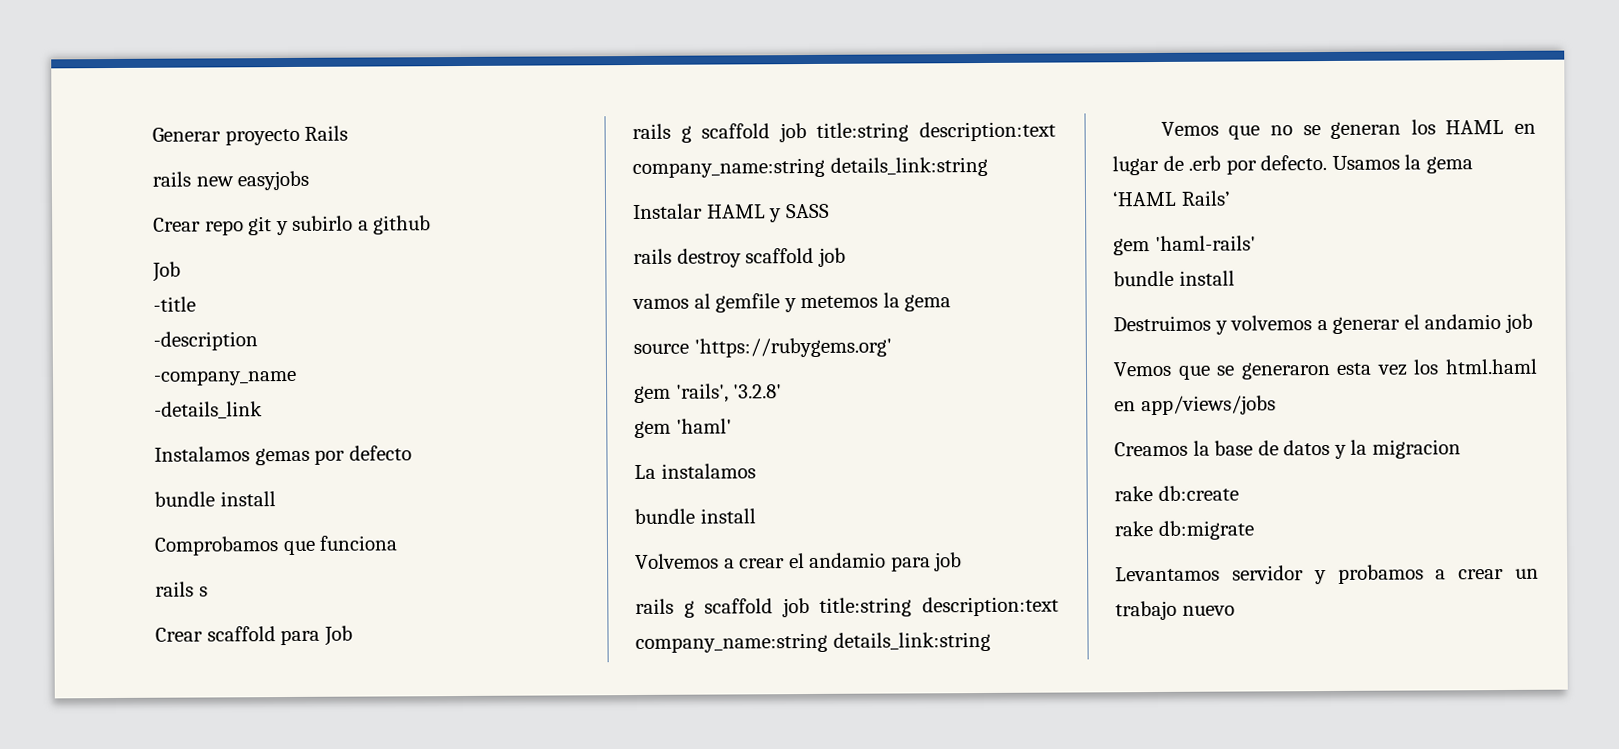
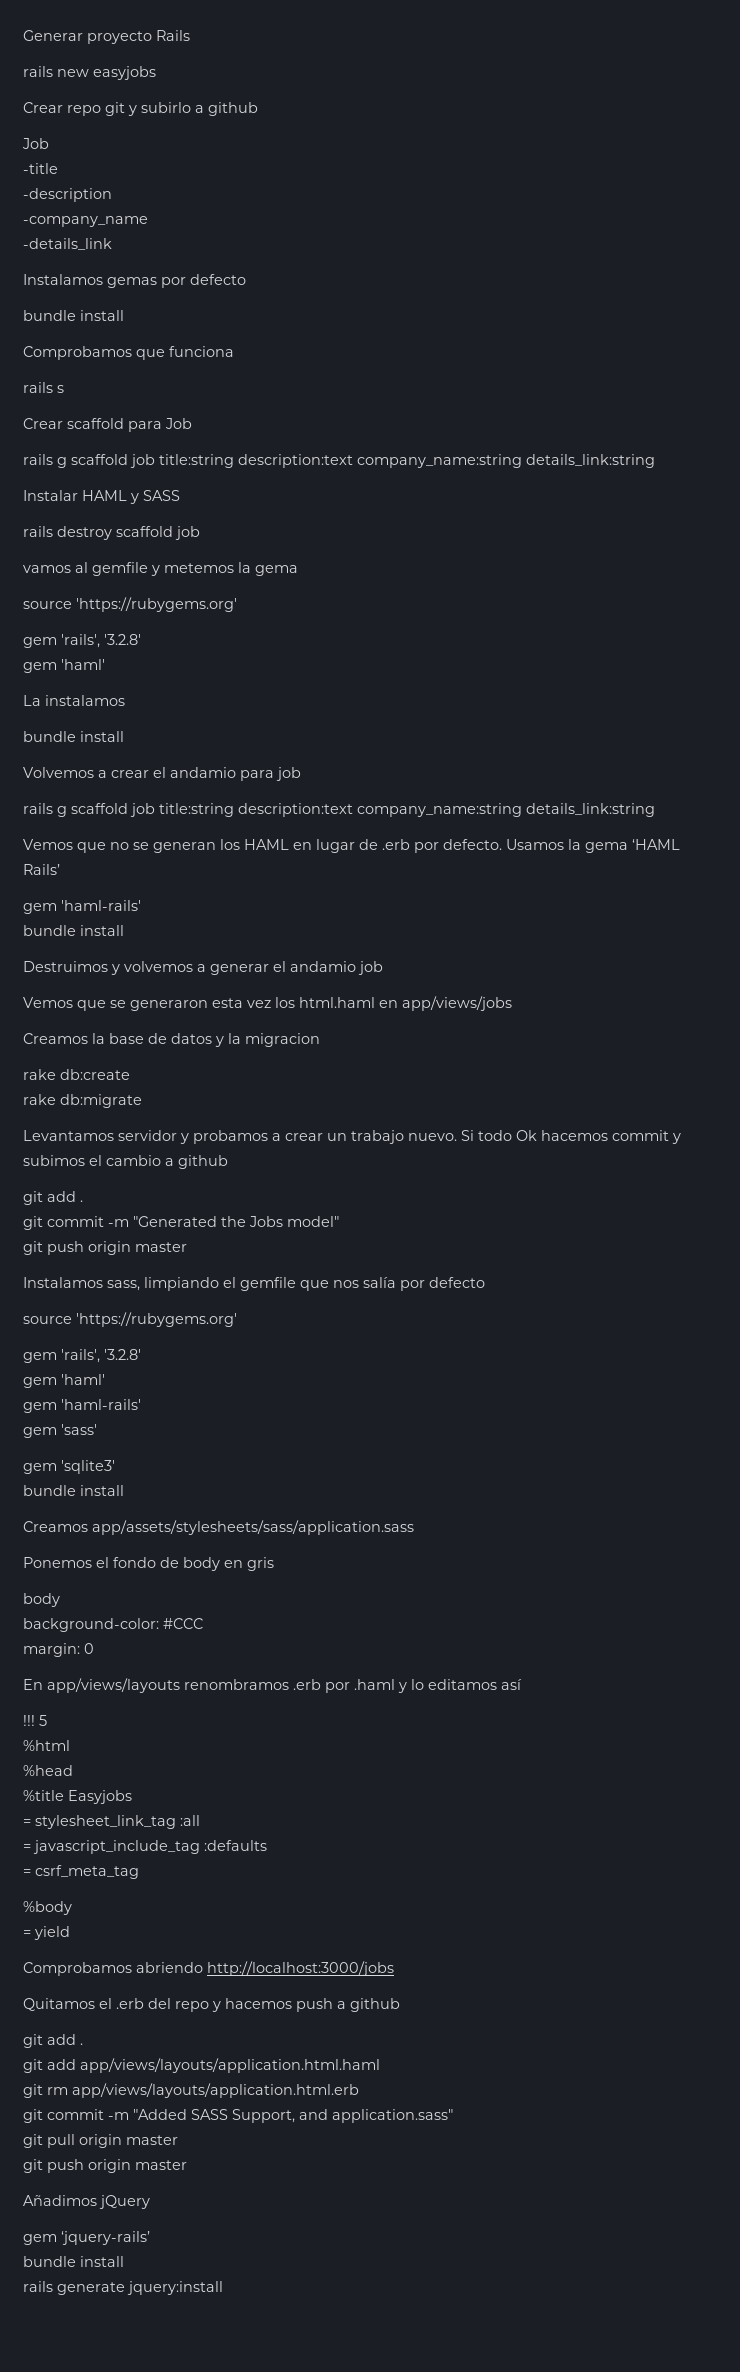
[1181,605,1235,616] nuevo -> [408,1130,681,1144] [23,1155,228,1169] [23,1191,83,1205] [23,1216,339,1230] [23,1241,187,1255] [23,1277,485,1291] [23,1312,237,1327] [23,1349,141,1363] [23,1374,105,1388] [23,1399,141,1413] [23,1424,97,1438] [23,1460,115,1474] [23,1485,124,1496] [23,1520,414,1535] [23,1557,274,1571] [23,1593,60,1607] [23,1618,203,1632] [23,1643,94,1657] [23,1678,522,1693] [23,1715,47,1726] [23,1740,70,1751] [23,1765,73,1776] [23,1790,132,1804] [23,1815,200,1829] [23,1840,267,1854] [23,1865,139,1879] [23,1901,72,1915] [23,1926,70,1940] [23,1961,394,1976] [23,1998,400,2012] [23,2034,83,2048] [23,2058,380,2073] [23,2083,359,2098] [23,2109,453,2123] [23,2134,178,2148] [23,2159,187,2173] [23,2195,150,2209] [23,2231,150,2245] [23,2256,124,2267] [23,2281,223,2295] nuevo. Si todo Ok hacemos commit y subimos el cambio a github // git add . // git commit -m "Generated the Jobs model" // git push origin master // Instalamos sass, limpiando el gemfile que nos salía por defecto // source 'https://rubygems.org' // gem 'rails', '3.2.8' // gem 'haml' // gem 'haml-rails' // gem 'sass' // gem 'sqlite3' // bundle install // Creamos app/assets/stylesheets/sass/application.sass // Ponemos el fondo de body en gris // body // background-color: #CCC // margin: 0 // En app/views/layouts renombramos .erb por .haml y lo editamos así // !!! 5 // %html // %head // %title Easyjobs // = stylesheet_link_tag :all // = javascript_include_tag :defaults // = csrf_meta_tag // %body // = yield // Comprobamos abriendo http://localhost:3000/jobs // Quitamos el .erb del repo y hacemos push a github // git add . // git add app/views/layouts/application.html.haml // git rm app/views/layouts/application.html.erb // git commit -m "Added SASS Support, and application.sass" // git pull origin master // git push origin master // Añadimos jQuery // gem ‘jquery-rails’ // bundle install // rails generate jquery:install

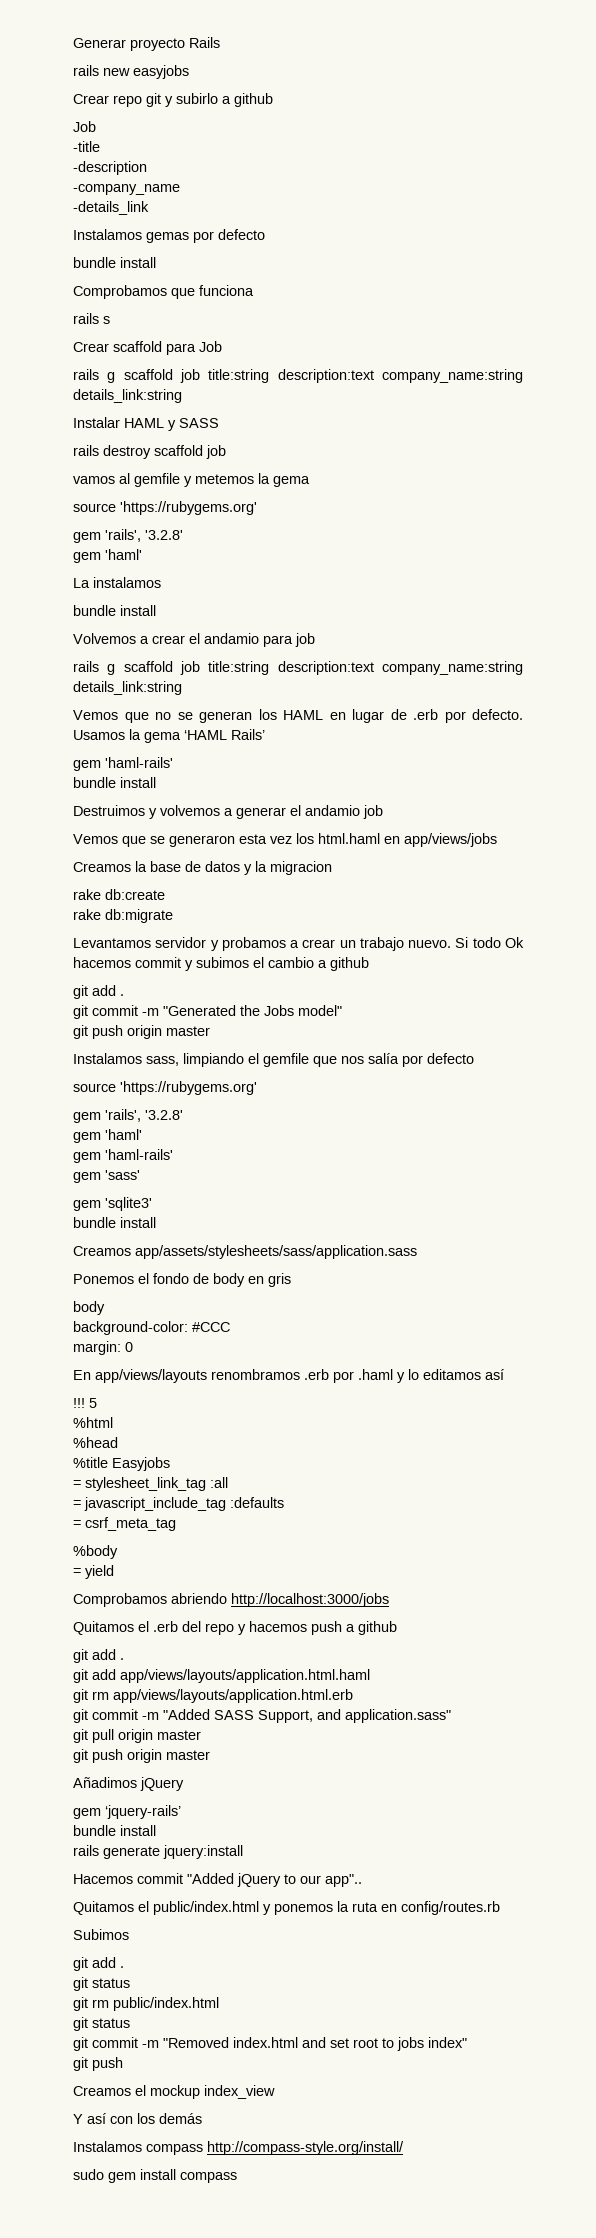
(223, 2288) none -> [73,1873,362,1887] [73,1901,500,1915] [73,1929,129,1940] [73,1957,124,1971] [73,1977,130,1991] [73,1997,219,2011] [73,2017,130,2031] [73,2037,467,2051] [73,2057,123,2071] [73,2085,275,2099] [73,2113,202,2124] [73,2141,404,2155] [73,2169,237,2183] // Hacemos commit "Added jQuery to our app".. // Quitamos el public/index.html y ponemos la ruta en config/routes.rb // Subimos // git add . // git status // git rm public/index.html // git status // git commit -m "Removed index.html and set root to jobs index" // git push // Creamos el mockup index_view // Y así con los demás // Instalamos compass http://compass-style.org/install/ // sudo gem install compass

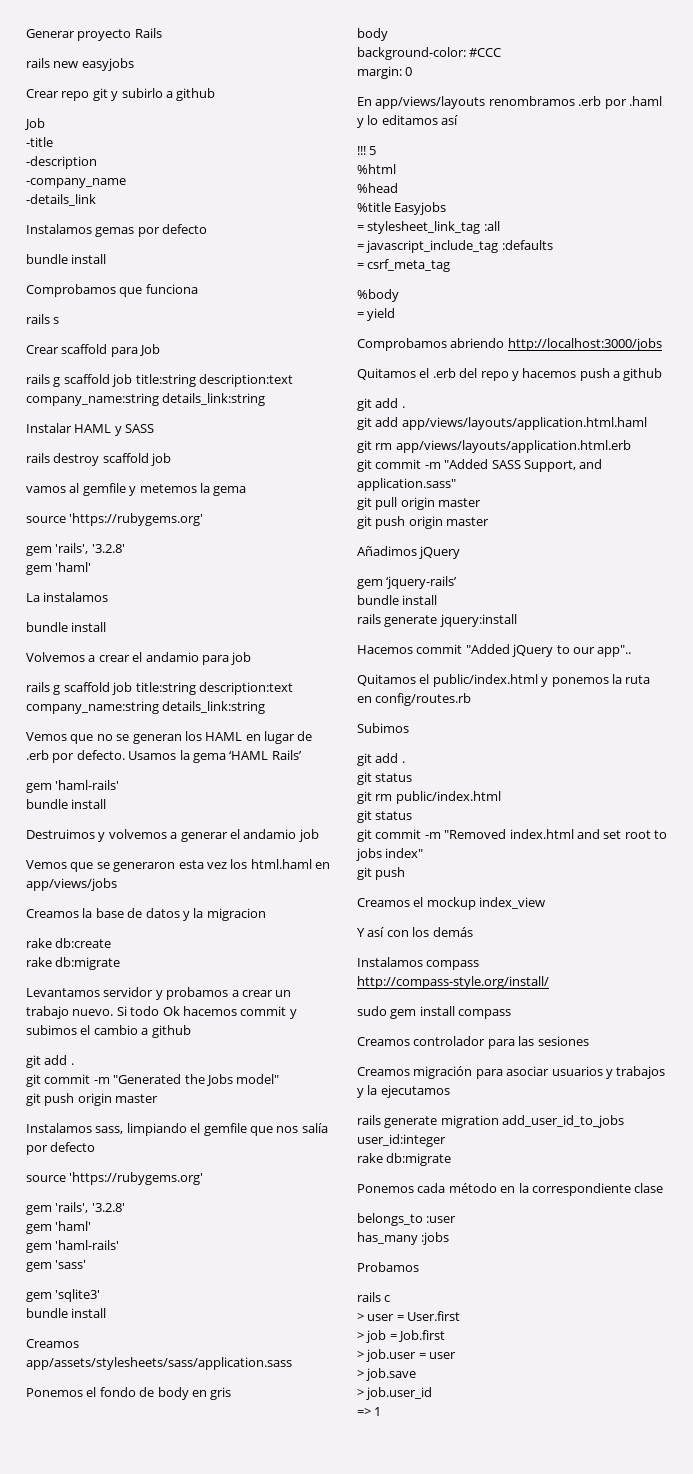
(237, 2177) none -> [357,1036,589,1049] [357,1066,666,1079] [357,1085,450,1098] [357,1115,625,1128] [357,1134,446,1147] [357,1153,452,1166] [357,1183,664,1196] [357,1213,457,1226] [357,1232,450,1245] [357,1262,419,1272] [357,1292,391,1302] [357,1311,461,1321] [357,1330,446,1343] [357,1349,457,1362] [357,1368,417,1381] [357,1387,433,1400] [357,1407,382,1416] // Creamos controlador para las sesiones // Creamos migración para asociar usuarios y trabajos y la ejecutamos // rails generate migration add_user_id_to_jobs user_id:integer // rake db:migrate // Ponemos cada método en la correspondiente clase // belongs_to :user // has_many :jobs // Probamos // rails c // > user = User.first // > job = Job.first // > job.user = user // > job.save // > job.user_id // => 1

